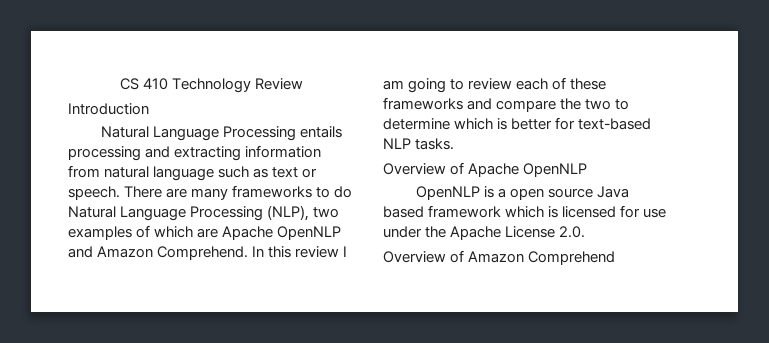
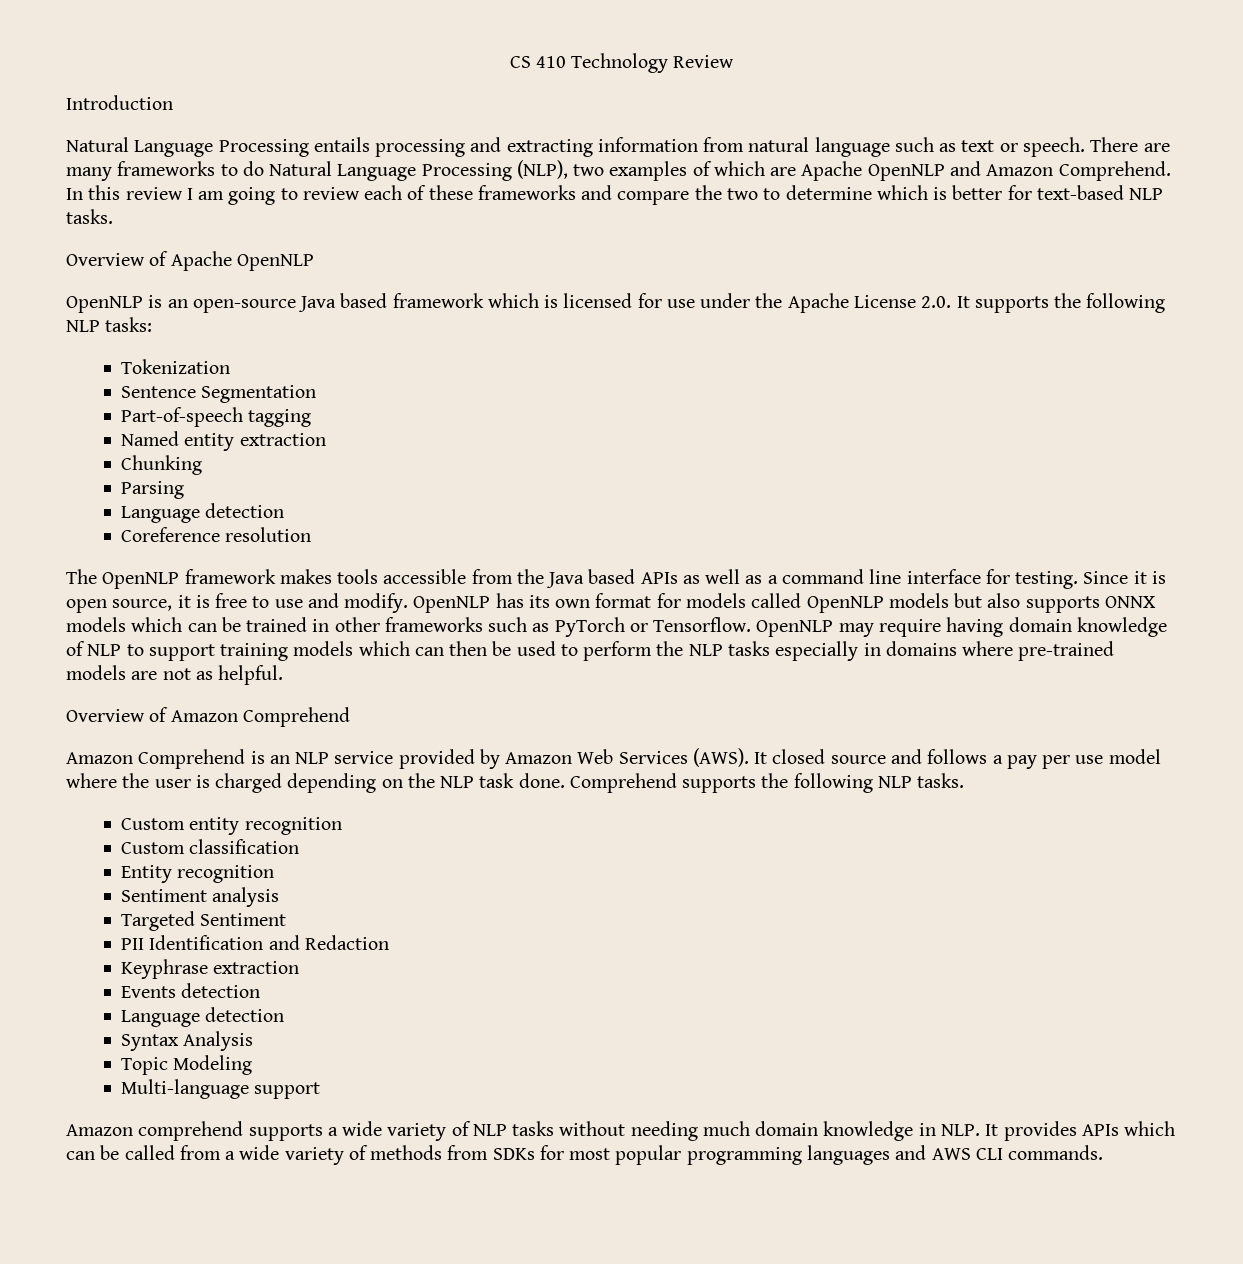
[497,188,594,200] a open source -> [167,299,296,313] an open-source
[383,250,616,265] // Overview of Amazon Comprehend -> [956,293,1166,313] [66,317,153,332] [121,359,231,374] [121,385,317,403] [121,407,312,427] [121,431,326,451] [121,455,203,475] [121,481,185,499] [121,503,285,523] [121,527,312,542] [66,569,1166,589] [66,593,1156,613] [66,617,1167,637] [66,641,1115,661] [66,665,284,685] [66,707,350,727] [66,748,1161,769] [66,773,965,793] [121,817,342,835] [121,839,300,854] [121,865,275,883] [121,887,280,907] [121,911,287,931] [121,935,389,950] [121,959,300,979] [121,983,261,998] [121,1007,285,1027] [121,1031,254,1051] [121,1055,253,1075] [121,1079,321,1099] [66,1121,1176,1141] [66,1145,1104,1165] It supports the following NLP tasks: // Tokenization // Sentence Segmentation // Part-of-speech tagging // Named entity extraction // Chunking // Parsing // Language detection // Coreference resolution // The OpenNLP framework makes tools accessible from the Java based APIs as well as a command line interface for testing. Since it is open source, it is free to use and modify. OpenNLP has its own format for models called OpenNLP models but also supports ONNX models which can be trained in other frameworks such as PyTorch or Tensorflow. OpenNLP may require having domain knowledge of NLP to support training models which can then be used to perform the NLP tasks especially in domains where pre-trained models are not as helpful. // Overview of Amazon Comprehend // Amazon Comprehend is an NLP service provided by Amazon Web Services (AWS). It closed source and follows a pay per use model where the user is charged depending on the NLP task done. Comprehend supports the following NLP tasks. // Custom entity recognition // Custom classification // Entity recognition // Sentiment analysis // Targeted Sentiment // PII Identification and Redaction // Keyphrase extraction // Events detection // Language detection // Syntax Analysis // Topic Modeling // Multi-language support // Amazon comprehend supports a wide variety of NLP tasks without needing much domain knowledge in NLP. It provides APIs which can be called from a wide variety of methods from SDKs for most popular programming languages and AWS CLI commands.

